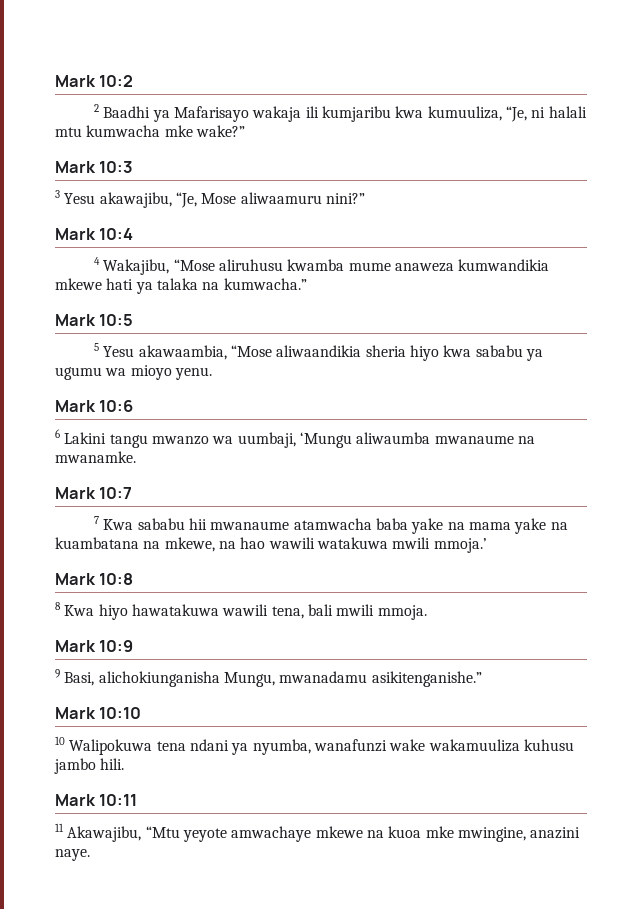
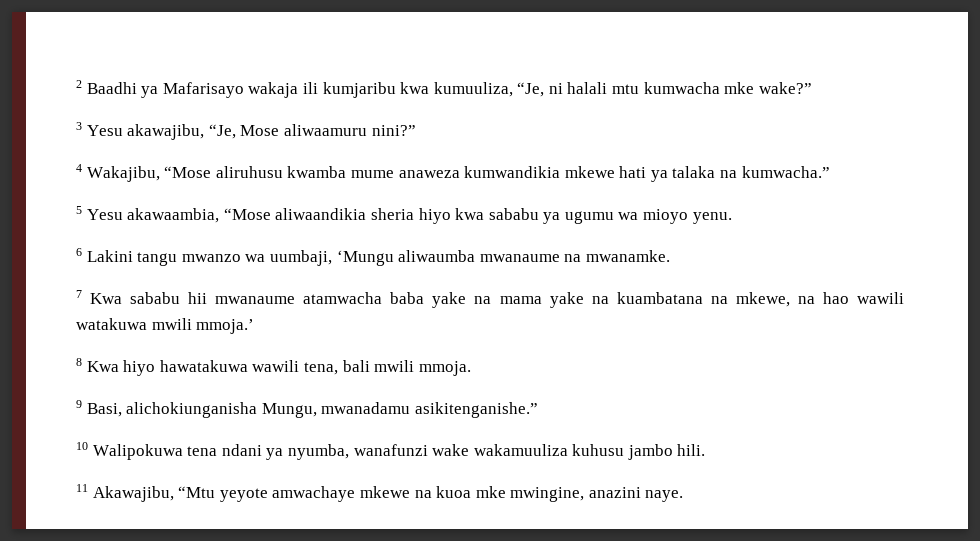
[55,75,134,87] Mark 10:2 // -> (76, 84) none
[55,161,134,173] // Mark 10:3 -> (812, 88) none
[55,228,134,240] // Mark 10:4 -> (416, 130) none
[55,314,134,326] // Mark 10:5 -> (830, 172) none
[55,400,134,412] // Mark 10:6 -> (732, 218) none
[55,487,133,499] // Mark 10:7 -> (670, 256) none
[55,573,134,585] // Mark 10:8 -> (255, 326) none
[55,640,134,652] // Mark 10:9 -> (471, 368) none
[55,707,142,719] // Mark 10:10 -> (538, 410) none
[55,794,138,806] // Mark 10:11 -> (706, 450) none

